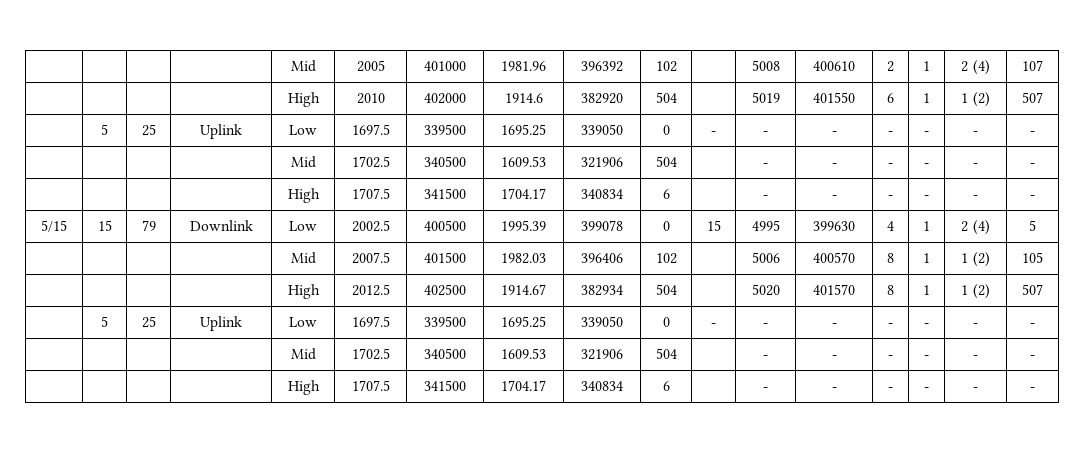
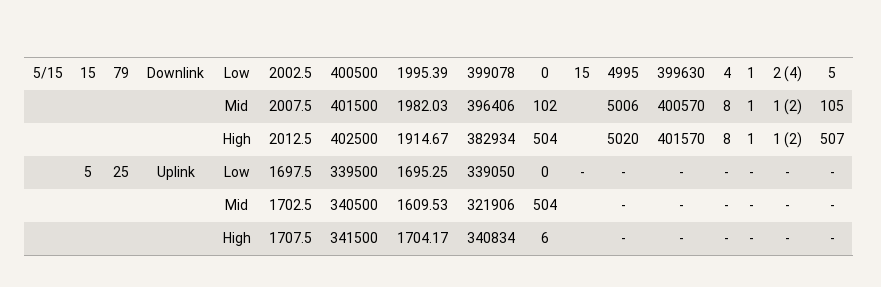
[290,60,316,72] [356,60,385,72] [424,61,466,71] [501,61,546,71] [581,61,623,72] [655,61,677,72] [751,60,780,71] [813,61,855,71] [887,61,894,72] [923,61,930,71] [961,60,990,75] [1022,60,1043,71] [287,92,320,107] [356,93,385,104] [424,93,466,104] [504,93,543,103] [581,93,623,104] [655,92,677,103] [751,92,780,103] [813,92,855,103] [887,93,894,103] [923,93,930,103] [961,92,990,107] [1022,92,1043,103] [101,124,108,135] [141,124,156,136] [200,124,242,139] [289,125,317,135] [351,124,390,135] [424,124,466,135] [501,124,546,136] [581,124,623,135] [662,125,670,135] [711,131,716,135] [763,131,768,135] [831,131,837,135] [888,131,893,135] [924,131,929,135] [973,131,978,135] [1030,131,1035,135] [290,156,316,168] [351,156,390,168] [424,156,466,167] [501,156,546,167] [581,157,623,168] [655,156,677,167] [763,163,768,167] [831,163,837,167] [888,163,893,167] [924,163,929,167] [973,163,978,167] [1030,163,1035,167] [287,188,320,203] [351,188,390,199] [424,188,466,199] [501,188,546,199] [581,189,623,199] [662,189,670,199] [763,195,768,199] [831,195,837,199] [888,195,893,199] [924,195,929,199] [973,195,978,199] [1030,195,1035,199] | | | | Mid | 2005 | 401000 | 1981.96 | 396392 | 102 | | 5008 | 400610 | 2 | 1 | 2 (4) | 107 // | | | | High | 2010 | 402000 | 1914.6 | 382920 | 504 | | 5019 | 401550 | 6 | 1 | 1 (2) | 507 // | 5 | 25 | Uplink | Low | 1697.5 | 339500 | 1695.25 | 339050 | 0 | - | - | - | - | - | - | - // | | | | Mid | 1702.5 | 340500 | 1609.53 | 321906 | 504 | | - | - | - | - | - | - // | | | | High | 1707.5 | 341500 | 1704.17 | 340834 | 6 | | - | - | - | - | - | - // -> (33, 73) none

